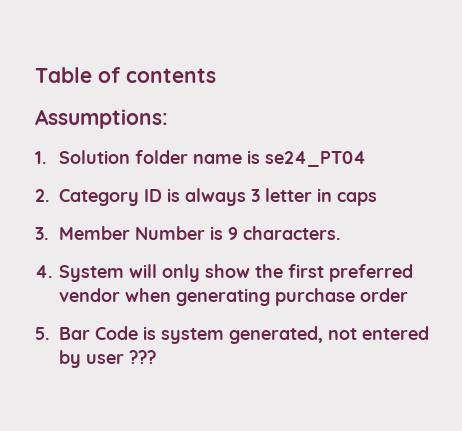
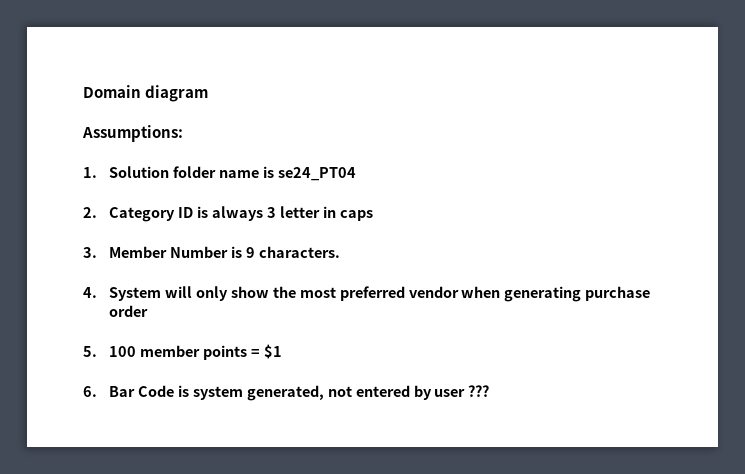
[35,67,216,83] Table of contents -> [83,85,209,102] Domain diagram
[287,264,324,278] first -> [299,287,336,298] most
(49, 333) none -> [109,344,282,360] [83,386,97,397] 100 member points = $1 // 6.

